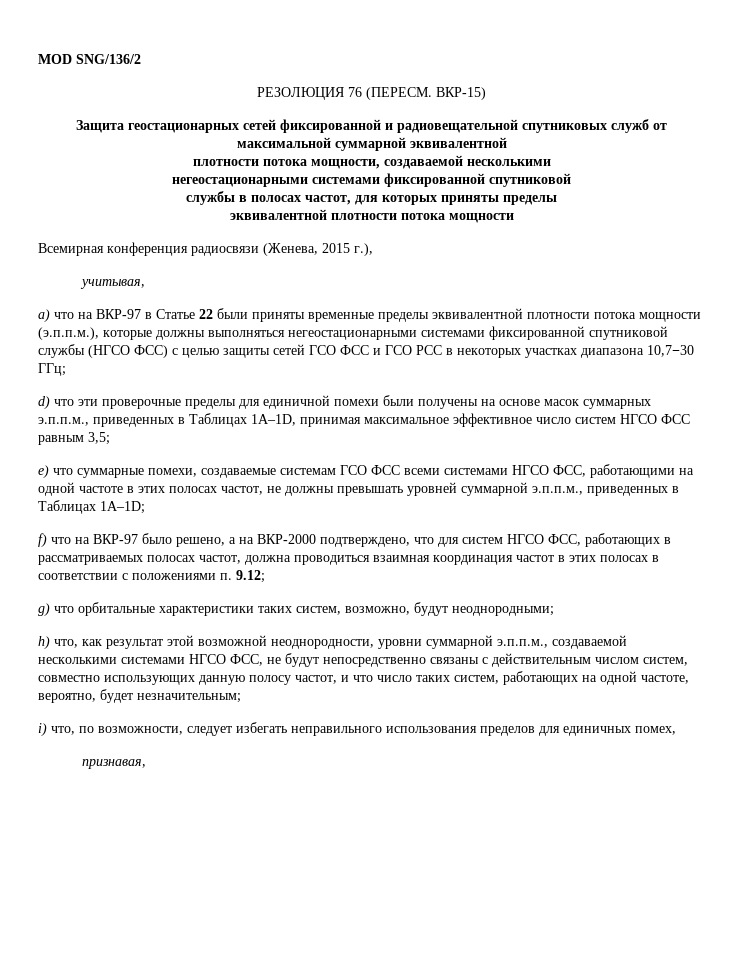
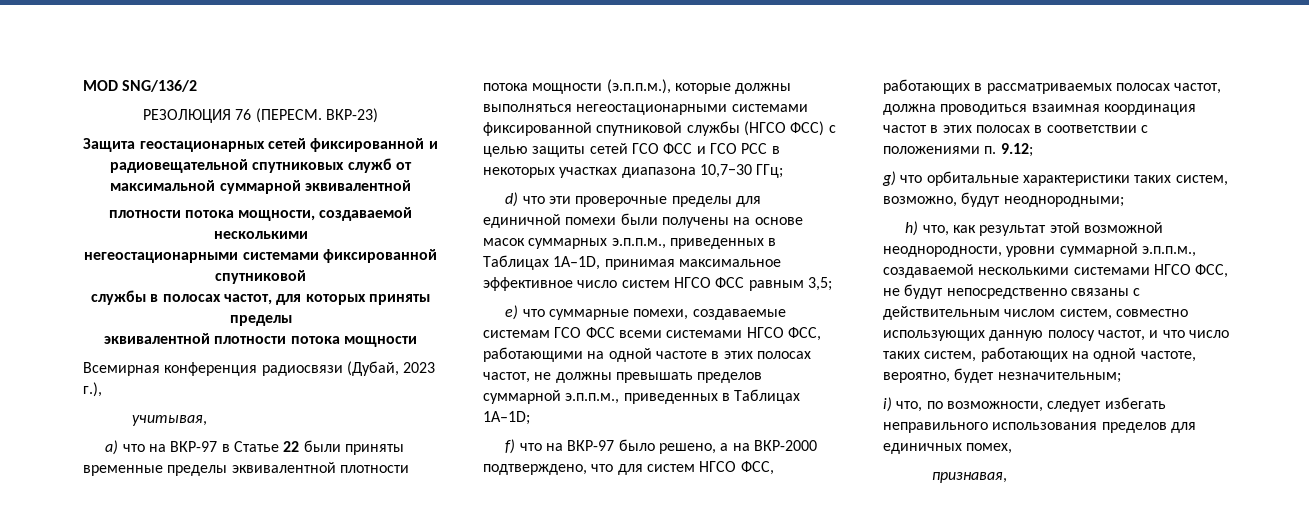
[436,87,486,100] ВКР-15) -> [325,108,378,123] ВКР-23)
[263,243,350,256] (Женева, 2015 -> [346,361,436,376] (Дубай, 2023
[407,482,457,496] уровней -> [697,372,763,383] пределов

